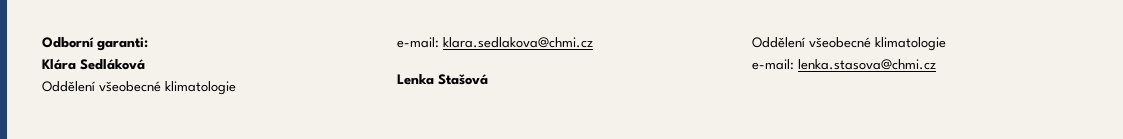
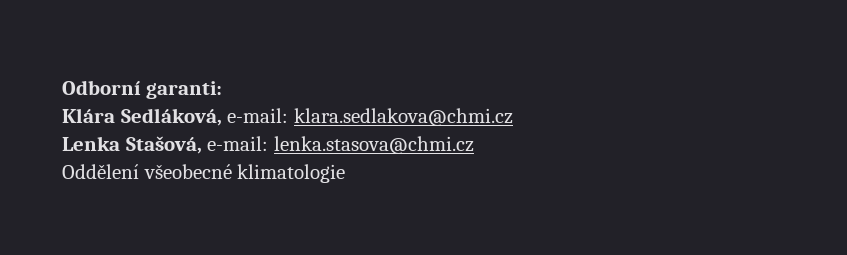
[80,59,145,70] [42,81,236,95] [397,37,593,48] [397,74,488,85] [752,37,946,51] [752,59,936,70] Sedláková // Oddělení všeobecné klimatologie // e-mail: klara.sedlakova@chmi.cz // Lenka Stašová // Oddělení všeobecné klimatologie // e-mail: lenka.stasova@chmi.cz -> [120,108,513,126] [62,136,474,154] [62,164,346,183] Sedláková, e-mail: klara.sedlakova@chmi.cz // Lenka Stašová, e-mail: lenka.stasova@chmi.cz // Oddělení všeobecné klimatologie

